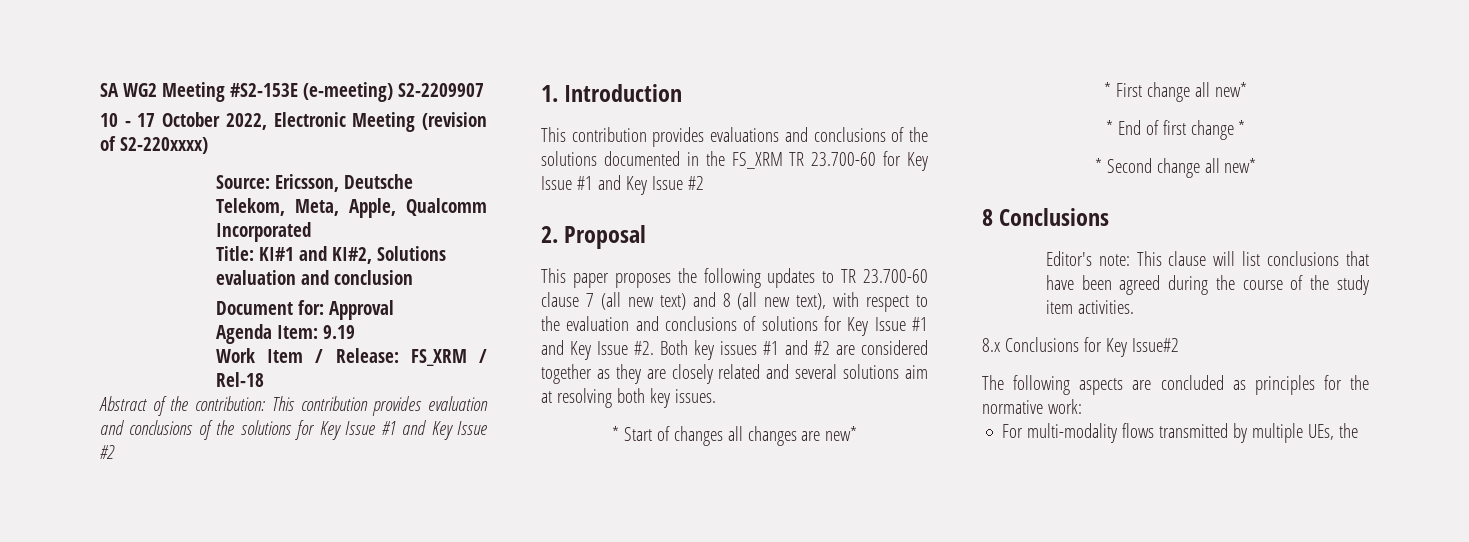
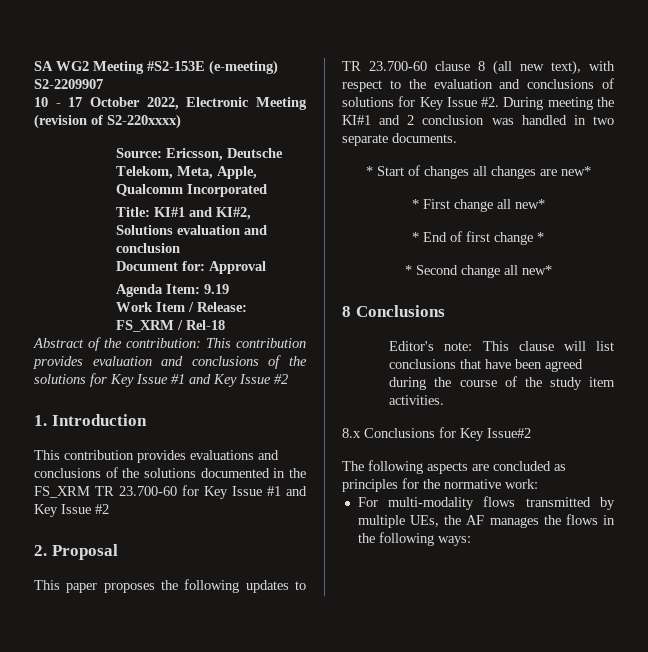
[585,292,716,310] 7 (all new text) and -> (470, 66) none
[912,317,928,331] [541,340,928,360] [541,364,928,384] [541,388,716,408] #1 and Key Issue #2. Both key issues #1 and #2 are considered together as they are closely related and several solutions aim at resolving both key issues. -> [481,97,614,110] [342,115,614,125] [342,133,457,146] #2. During meeting the KI#1 and 2 conclusion was handled in two separate documents.
(1359, 430) none -> [466,514,615,528] [357,532,471,546] AF manages the flows in the following ways:

